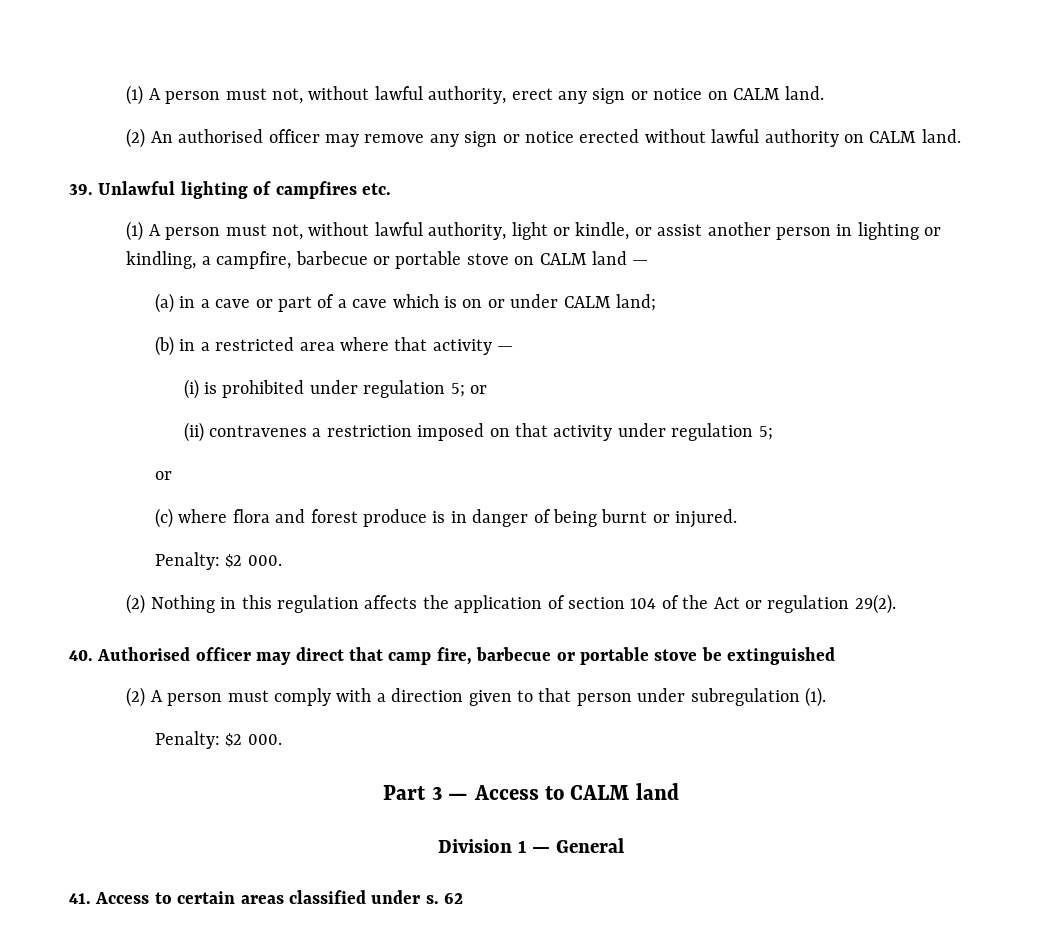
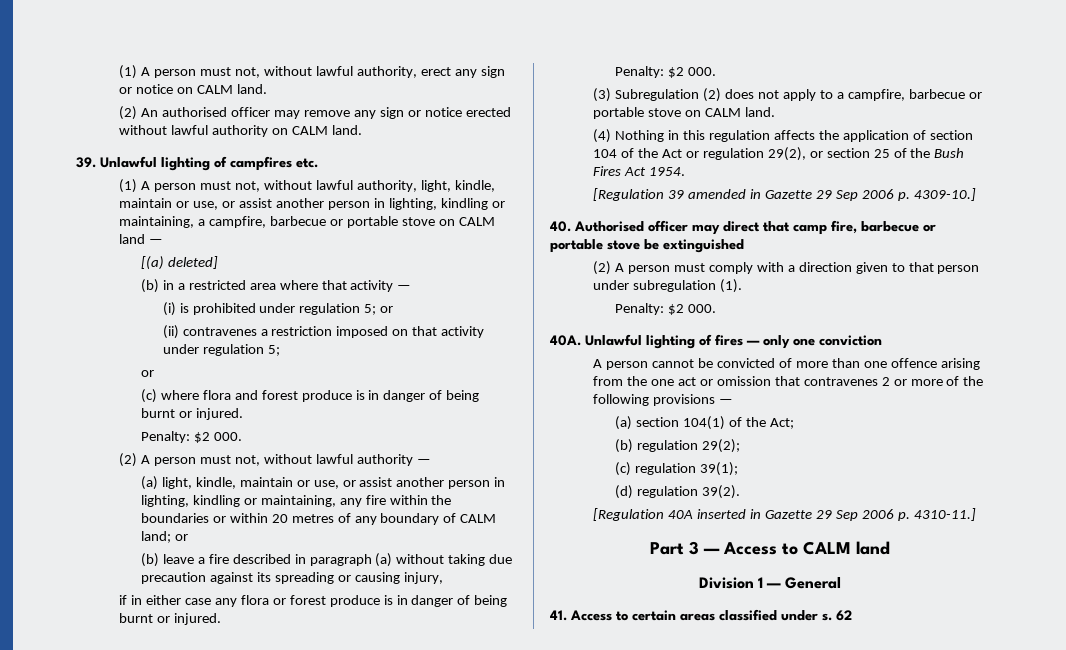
[511,222,942,240] [126,251,197,269] light or kindle, or assist another person in lighting or kindling, -> [420,180,495,192] [119,198,505,210] [119,216,195,228] light, kindle, maintain or use, or assist another person in lighting, kindling or maintaining,
[154,293,656,313] (a) in a cave or part of a cave which is on or under CALM land; -> [141,256,218,270] [(a) deleted]
(146, 604) none -> [141,454,431,466] [141,476,506,490] [141,495,452,507] [141,513,497,525] [141,531,188,543] [141,553,513,567] [141,572,443,584] [119,595,508,607] [119,613,222,625] [615,66,716,78] [593,88,982,102] [593,107,776,119] [593,129,612,143] A person must not, without lawful authority — // (a) light, kindle, maintain or use, or assist another person in lighting, kindling or maintaining, any fire within the boundaries or within 20 metres of any boundary of CALM land; or // (b) leave a fire described in paragraph (a) without taking due precaution against its spreading or causing injury, // if in either case any flora or forest produce is in danger of being burnt or injured. // Penalty: $2 000. // (3) Subregulation (2) does not apply to a campfire, barbecue or portable stove on CALM land. // (4)
[854,594,896,614] 29(2). -> [767,147,965,161] [593,166,686,176] [593,188,976,201] 29(2), or section 25 of the Bush Fires Act 1954. // [Regulation 39 amended in Gazette 29 Sep 2006 p. 4309-10.]
(282, 739) none -> [550,334,882,349] [593,358,980,370] [593,376,984,386] [593,394,734,406] [615,416,794,430] [615,439,740,453] [615,462,738,476] [615,485,740,499] [593,508,976,521] // 40A. Unlawful lighting of fires — only one conviction // A person cannot be convicted of more than one offence arising from the one act or omission that contravenes 2 or more of the following provisions — // (a) section 104(1) of the Act; // (b) regulation 29(2); // (c) regulation 39(1); // (d) regulation 39(2). // [Regulation 40A inserted in Gazette 29 Sep 2006 p. 4310-11.]

